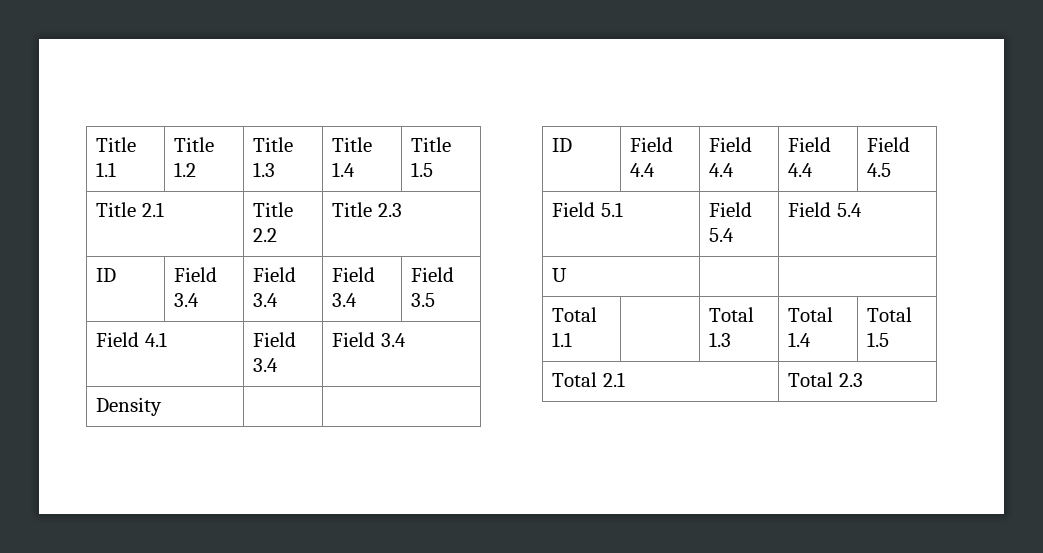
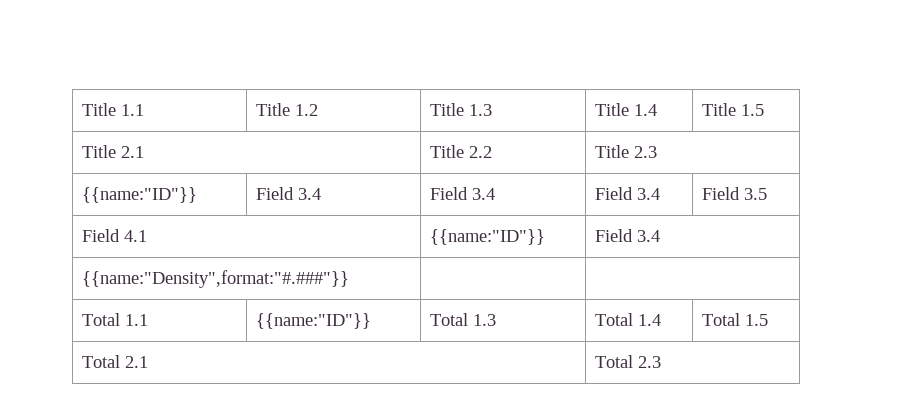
[96,268,117,282] ID -> [81,187,197,203] {{name:"ID"}}
[253,332,297,347] [253,358,279,372] Field 3.4 -> [429,229,545,245] {{name:"ID"}}
[96,397,163,416] [552,138,573,152] [630,137,674,152] [630,163,656,177] [709,137,753,152] [709,163,735,177] [788,137,832,152] [788,163,814,177] [867,137,911,152] [867,163,892,177] [552,202,623,217] [709,202,753,217] [709,228,735,242] [788,202,862,217] [552,268,568,282] Density | | // ID | Field 4.4 | Field 4.4 | Field 4.4 | Field 4.5 // Field 5.1 | Field 5.4 | Field 5.4 // U -> [81,270,349,288] {{name:"Density",format:"#.###"}}
(573, 339) none -> [255,313,371,329] {{name:"ID"}}

